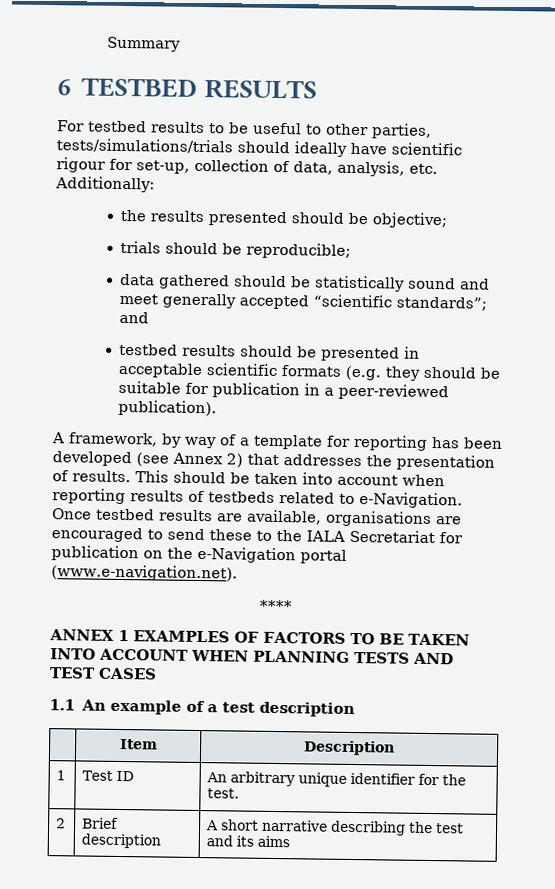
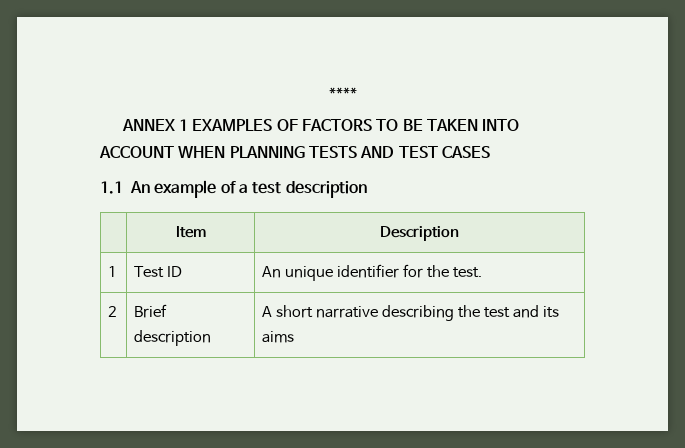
[106,36,181,52] [57,77,317,100] [57,120,432,139] [56,138,462,157] [56,157,438,177] [55,176,155,193] [120,209,449,229] [120,240,352,259] [120,273,491,292] [119,293,488,311] [119,311,150,324] [119,343,421,362] [118,362,502,381] [118,380,450,401] [118,399,218,417] [51,432,503,451] [52,451,495,471] [52,470,445,487] [52,488,463,509] [52,508,462,527] [51,527,463,544] [51,545,347,564] [51,564,238,582] Summary // 6 TESTBED RESULTS // For testbed results to be useful to other parties, tests/simulations/trials should ideally have scientific rigour for set-up, collection of data, analysis, etc. Additionally: // the results presented should be objective; // trials should be reproducible; // data gathered should be statistically sound and meet generally accepted “scientific standards”; and // testbed results should be presented in acceptable scientific formats (e.g. they should be suitable for publication in a peer-reviewed publication). // A framework, by way of a template for reporting has been developed (see Annex 2) that addresses the presentation of results. This should be taken into account when reporting results of testbeds related to e-Navigation. Once testbed results are available, organisations are encouraged to send these to the IALA Secretariat for publication on the e-Navigation portal (www.e-navigation.net). // -> (328, 91) none
[230,771,296,787] arbitrary -> (282, 272) none

